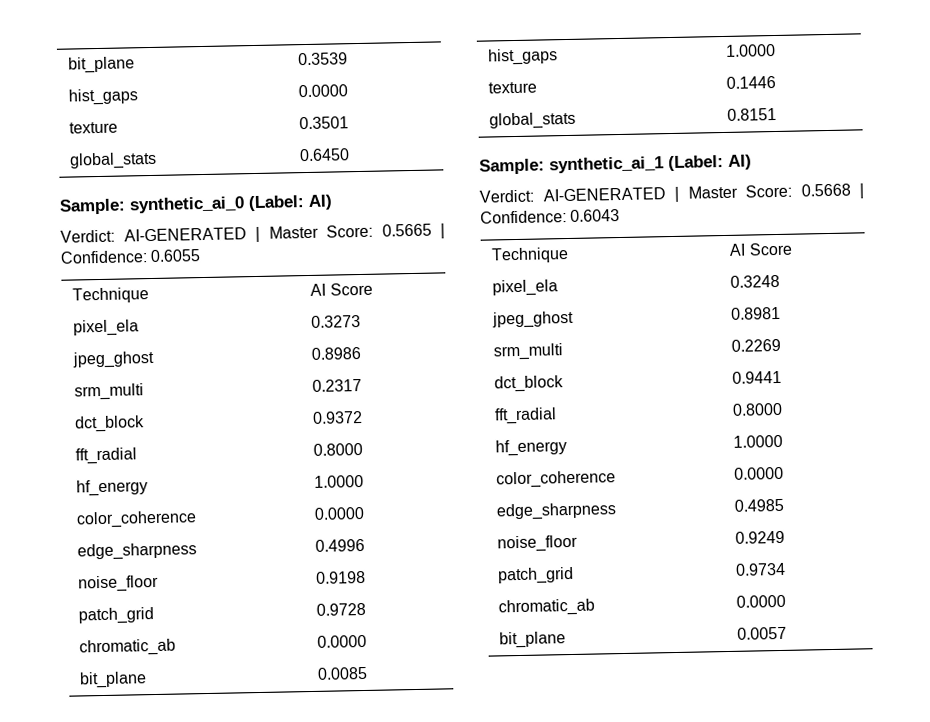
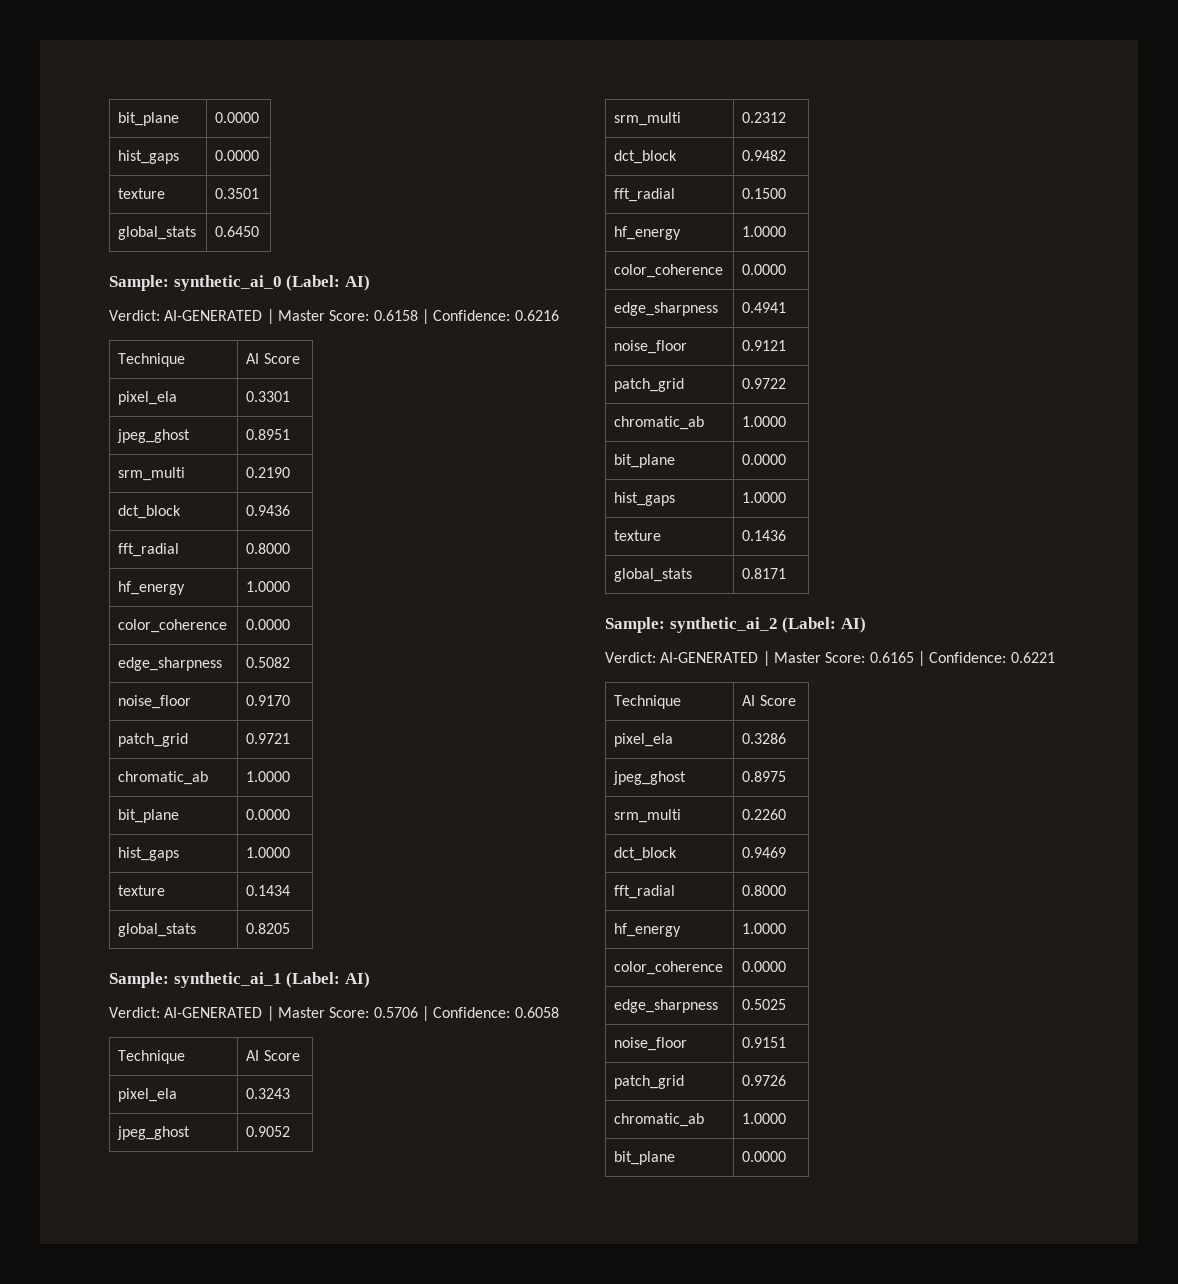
[68,56,136,74] [298,52,349,66] bit_plane | 0.3539 -> [118,112,180,126] [215,112,260,123] bit_plane | 0.0000
[381,223,445,239] [60,249,202,264] [72,287,150,304] [310,282,373,296] [73,319,140,337] [311,314,362,328] [72,350,156,369] [311,346,362,360] [74,383,145,401] [312,378,363,392] [74,415,146,433] [312,410,364,424] [75,447,138,465] [313,442,364,456] [76,479,149,497] [314,474,365,488] [76,510,198,529] [314,506,366,520] [77,542,198,561] [315,538,366,552] [78,574,160,593] [316,570,367,584] [78,607,155,625] [316,602,367,616] [79,638,177,657] [317,634,368,648] [79,671,148,689] [317,666,369,680] [488,48,559,66] [725,43,777,57] [488,81,538,94] [726,75,777,89] [489,111,577,130] [727,107,778,121] 0.5665 | Confidence: 0.6055 // Technique | AI Score // pixel_ela | 0.3273 // jpeg_ghost | 0.8986 // srm_multi | 0.2317 // dct_block | 0.9372 // fft_radial | 0.8000 // hf_energy | 1.0000 // color_coherence | 0.0000 // edge_sharpness | 0.4996 // noise_floor | 0.9198 // patch_grid | 0.9728 // chromatic_ab | 0.0000 // bit_plane | 0.0085 // hist_gaps | 1.0000 // texture | 0.1446 // global_stats | 0.8151 -> [373,309,559,324] [118,353,186,367] [246,353,300,364] [118,391,178,405] [246,391,291,402] [117,429,191,443] [246,429,291,440] [118,467,186,481] [246,467,291,478] [118,505,182,519] [246,505,291,516] [118,543,180,557] [246,543,291,554] [118,581,186,595] [246,581,291,592] [118,619,228,633] [246,619,291,630] [118,657,223,671] [246,657,291,668] [118,695,192,709] [246,695,291,706] [118,733,189,747] [246,733,291,744] [118,771,209,785] [246,771,291,782] [118,809,180,823] [246,809,291,820] [118,847,180,861] [246,847,291,858] [118,885,166,896] [246,885,291,896] [118,923,197,937] [246,923,291,934] 0.6158 | Confidence: 0.6216 // Technique | AI Score // pixel_ela | 0.3301 // jpeg_ghost | 0.8951 // srm_multi | 0.2190 // dct_block | 0.9436 // fft_radial | 0.8000 // hf_energy | 1.0000 // color_coherence | 0.0000 // edge_sharpness | 0.5082 // noise_floor | 0.9170 // patch_grid | 0.9721 // chromatic_ab | 1.0000 // bit_plane | 0.0000 // hist_gaps | 1.0000 // texture | 0.1434 // global_stats | 0.8205
[800,183,864,199] [480,208,621,224] [491,246,570,264] [729,242,793,256] [492,279,559,297] [730,274,781,288] [492,310,575,329] [731,306,782,320] [493,343,564,361] [731,338,782,352] [494,375,565,393] [732,370,783,384] [494,407,558,425] [732,402,784,416] [495,439,568,457] [733,434,784,448] [496,470,617,489] [734,466,785,480] [496,502,618,521] [734,498,785,512] [497,534,579,553] [735,530,786,544] [497,566,575,585] [735,562,787,576] [498,598,596,617] [736,594,787,608] [499,631,567,649] [737,626,788,640] 0.5668 | Confidence: 0.6043 // Technique | AI Score // pixel_ela | 0.3248 // jpeg_ghost | 0.8981 // srm_multi | 0.2269 // dct_block | 0.9441 // fft_radial | 0.8000 // hf_energy | 1.0000 // color_coherence | 0.0000 // edge_sharpness | 0.4985 // noise_floor | 0.9249 // patch_grid | 0.9734 // chromatic_ab | 0.0000 // bit_plane | 0.0057 -> [373,1006,559,1021] [118,1050,186,1064] [246,1050,300,1061] [118,1088,178,1102] [246,1088,291,1099] [117,1126,191,1140] [246,1126,291,1137] [614,112,682,126] [742,112,787,123] [614,150,678,164] [742,150,787,161] [614,188,676,202] [742,188,787,199] [614,226,682,240] [742,226,787,237] [614,264,724,278] [742,264,787,275] [614,302,719,316] [742,302,787,313] [614,340,688,354] [742,340,787,351] [614,378,685,392] [742,378,787,389] [614,416,705,430] [742,416,787,427] [614,454,676,468] [742,454,787,465] [614,492,676,506] [742,492,787,503] [614,530,662,541] [742,530,787,541] [614,568,693,582] [742,568,787,579] [605,617,866,633] [605,651,1055,666] [614,695,682,709] [742,695,796,706] [614,733,674,747] [742,733,787,744] [613,771,687,785] [742,771,787,782] [614,809,682,823] [742,809,787,820] [614,847,678,861] [742,847,787,858] [614,885,676,899] [742,885,787,896] [614,923,682,937] [742,923,787,934] [614,961,724,975] [742,961,787,972] [614,999,719,1013] [742,999,787,1010] [614,1037,688,1051] [742,1037,787,1048] [614,1075,685,1089] [742,1075,787,1086] [614,1113,705,1127] [742,1113,787,1124] [614,1151,676,1165] [742,1151,787,1162] 0.5706 | Confidence: 0.6058 // Technique | AI Score // pixel_ela | 0.3243 // jpeg_ghost | 0.9052 // srm_multi | 0.2312 // dct_block | 0.9482 // fft_radial | 0.1500 // hf_energy | 1.0000 // color_coherence | 0.0000 // edge_sharpness | 0.4941 // noise_floor | 0.9121 // patch_grid | 0.9722 // chromatic_ab | 1.0000 // bit_plane | 0.0000 // hist_gaps | 1.0000 // texture | 0.1436 // global_stats | 0.8171 // Sample: synthetic_ai_2 (Label: AI) // Verdict: AI-GENERATED | Master Score: 0.6165 | Confidence: 0.6221 // Technique | AI Score // pixel_ela | 0.3286 // jpeg_ghost | 0.8975 // srm_multi | 0.2260 // dct_block | 0.9469 // fft_radial | 0.8000 // hf_energy | 1.0000 // color_coherence | 0.0000 // edge_sharpness | 0.5025 // noise_floor | 0.9151 // patch_grid | 0.9726 // chromatic_ab | 1.0000 // bit_plane | 0.0000

